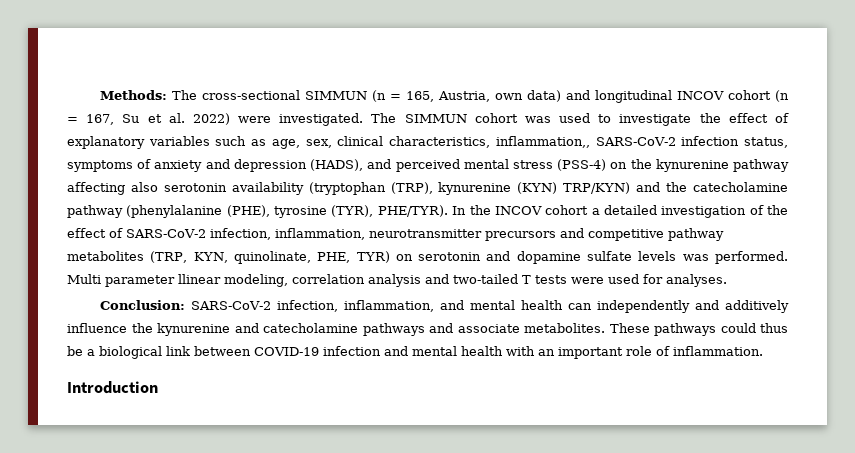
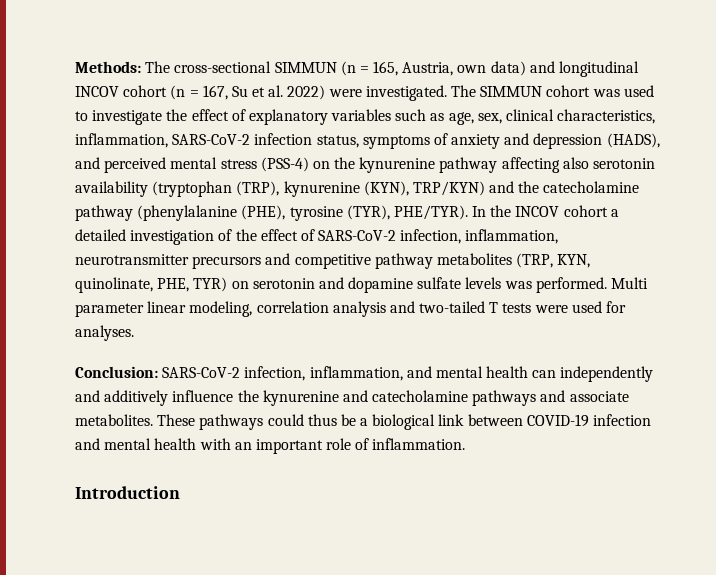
[495,136,590,148] inflammation,, -> [75,133,168,148] inflammation,
[517,182,558,194] (KYN) -> [363,181,409,196] (KYN),
[178,274,221,284] llinear -> [147,301,187,313] linear

